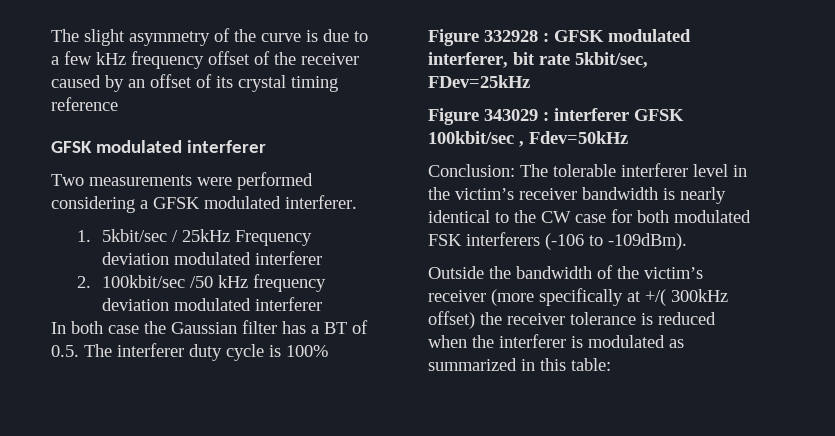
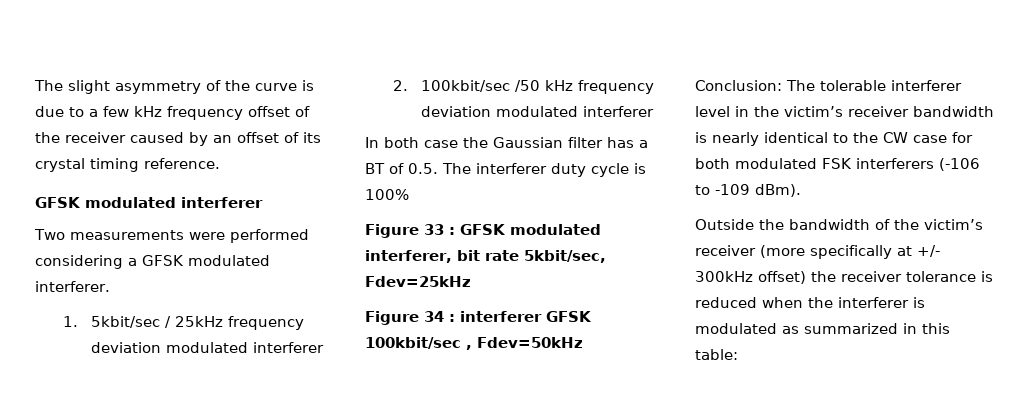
[51,97,118,111] reference -> [144,158,220,169] reference.
[235,230,313,246] Frequency -> [227,316,304,330] frequency
[484,30,538,42] 332928 -> [424,224,444,235] 33
[428,75,530,88] [428,108,538,125] FDev=25kHz // Figure 343029 -> [365,276,471,287] [365,311,444,325] Fdev=25kHz // Figure 34
[608,233,687,250] -109dBm). -> [715,184,801,197] -109 dBm).
[645,289,666,306] +/( -> [917,245,940,257] +/-

